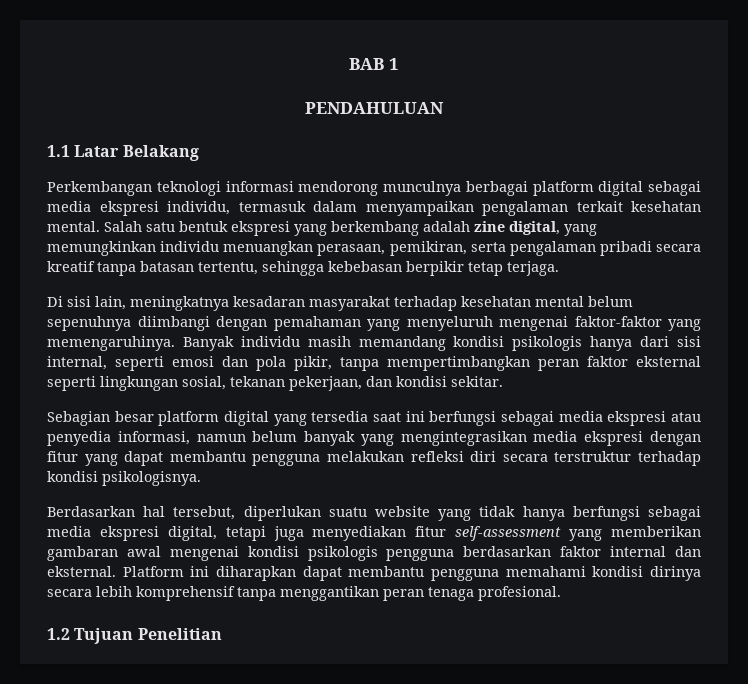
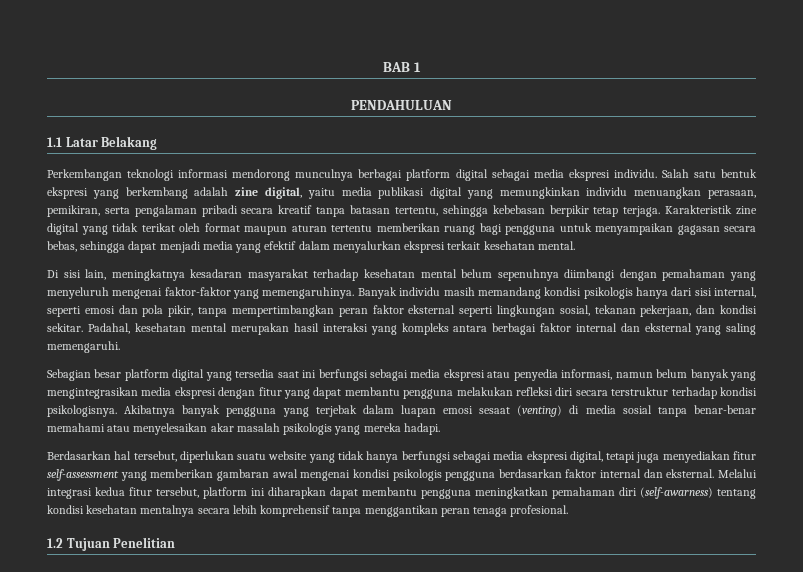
[167,201,701,216] [47,221,100,232] individu, termasuk dalam menyampaikan pengalaman terkait kesehatan mental. -> [613,169,657,178] individu.
(560, 228) none -> [307,187,463,199] yaitu media publikasi digital
(559, 268) none -> [665,205,758,215] [47,223,756,235] [47,241,575,253] Karakteristik zine digital yang tidak terikat oleh format maupun aturan tertentu memberikan ruang bagi pengguna untuk menyampaikan gagasan secara bebas, sehingga dapat menjadi media yang efektif dalam menyalurkan ekspresi terkait kesehatan mental.
(503, 381) none -> [87,323,756,335] [47,341,120,353] Padahal, kesehatan mental merupakan hasil interaksi yang kompleks antara berbagai faktor internal dan eksternal yang saling memengaruhi.
(201, 478) none -> [124,405,756,417] [47,423,440,435] Akibatnya banyak pengguna yang terjebak dalam luapan emosi sesaat (venting) di media sosial tanpa benar-benar memahami atau menyelesaikan akar masalah psikologis yang mereka hadapi.
[122,566,184,577] Platform -> [717,469,757,478] [47,487,247,499] Melalui integrasi kedua fitur tersebut, platform
[505,566,701,581] memahami kondisi dirinya -> [475,487,756,499] [47,505,195,517] meningkatkan pemahaman diri (self-awarness) tentang kondisi kesehatan mentalnya

